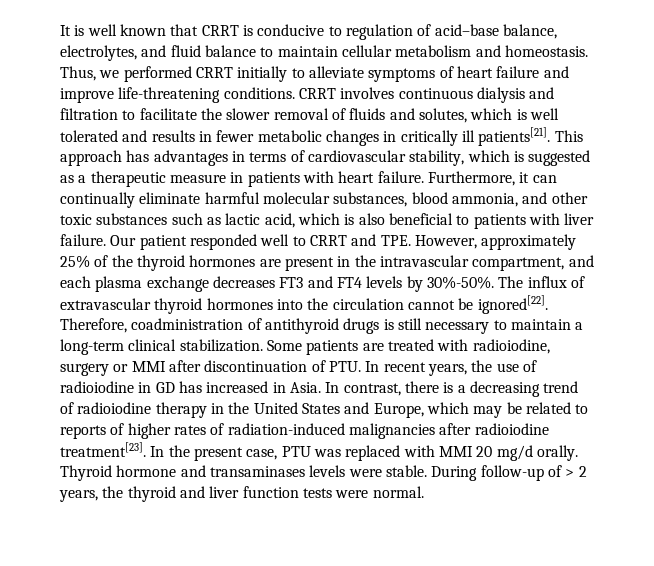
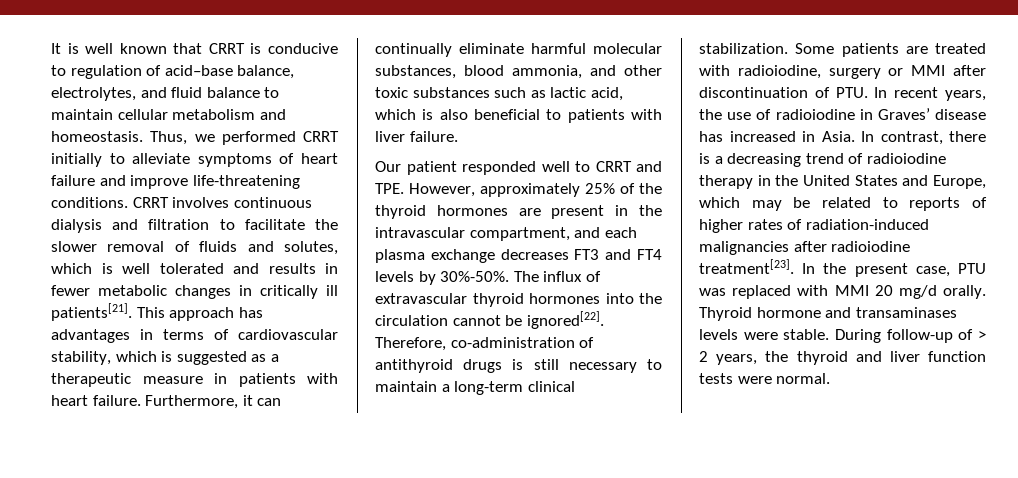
(106, 240) none -> (458, 136) //
[131,318,244,330] coadministration -> [450,337,575,348] co-administration
[155,382,175,393] GD -> [877,108,986,120] Graves’ disease

